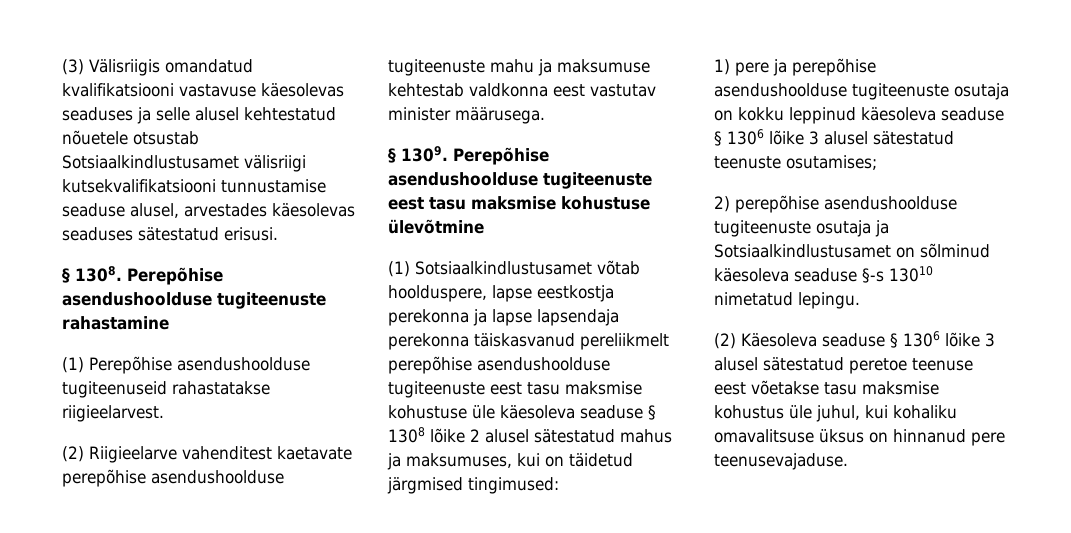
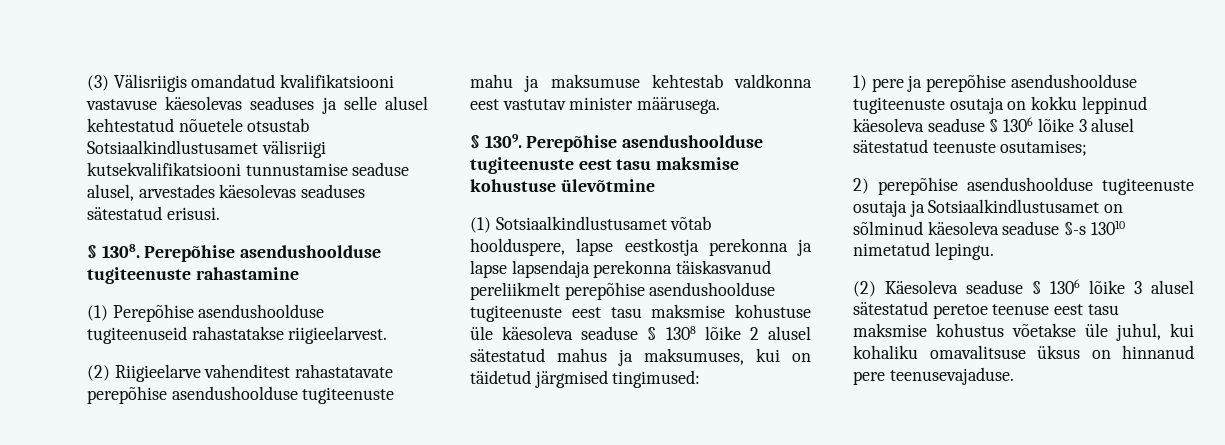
[277,446,352,460] kaetavate -> [295,364,394,378] rahastatavate
[751,380,819,395] võetakse -> (1084, 309) none
(784, 412) none -> [1012,323,1076,337] võetakse

